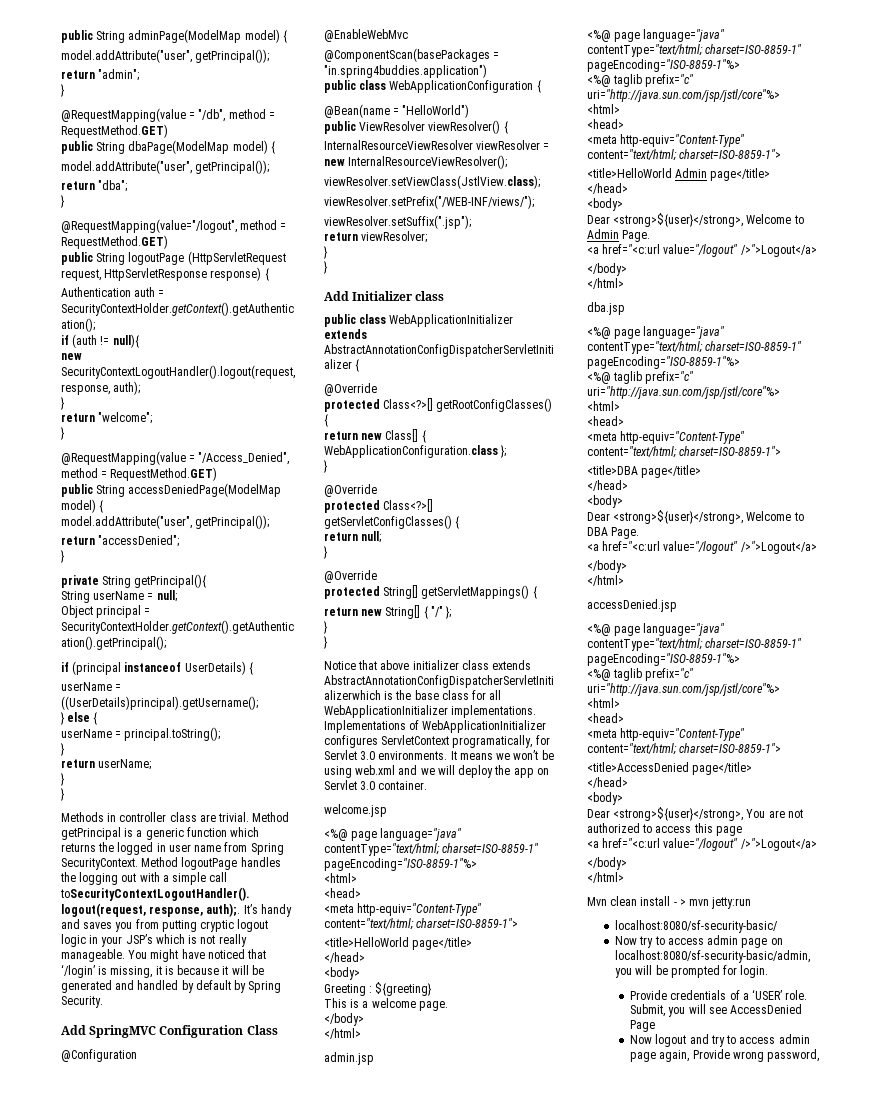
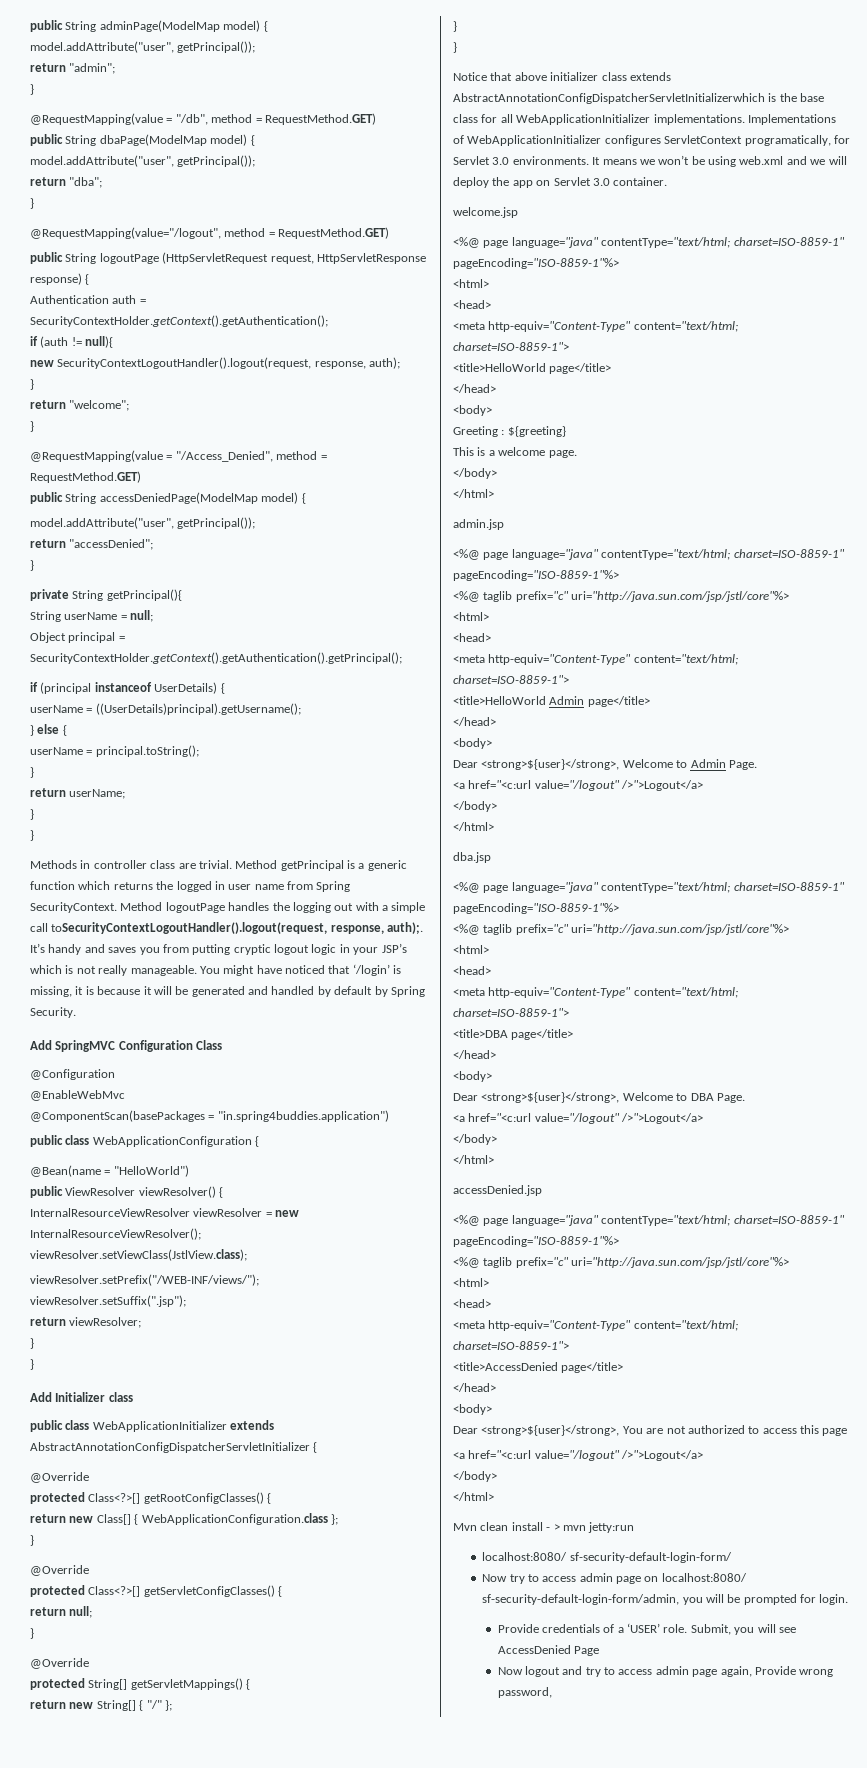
[615,920,779,933] localhost:8080/sf-security-basic/ -> [482,1552,732,1563] localhost:8080/ sf-security-default-login-form/
[615,950,811,963] localhost:8080/sf-security-basic/admin, -> [661,1573,747,1582] [482,1594,680,1605] localhost:8080/ sf-security-default-login-form/admin,

